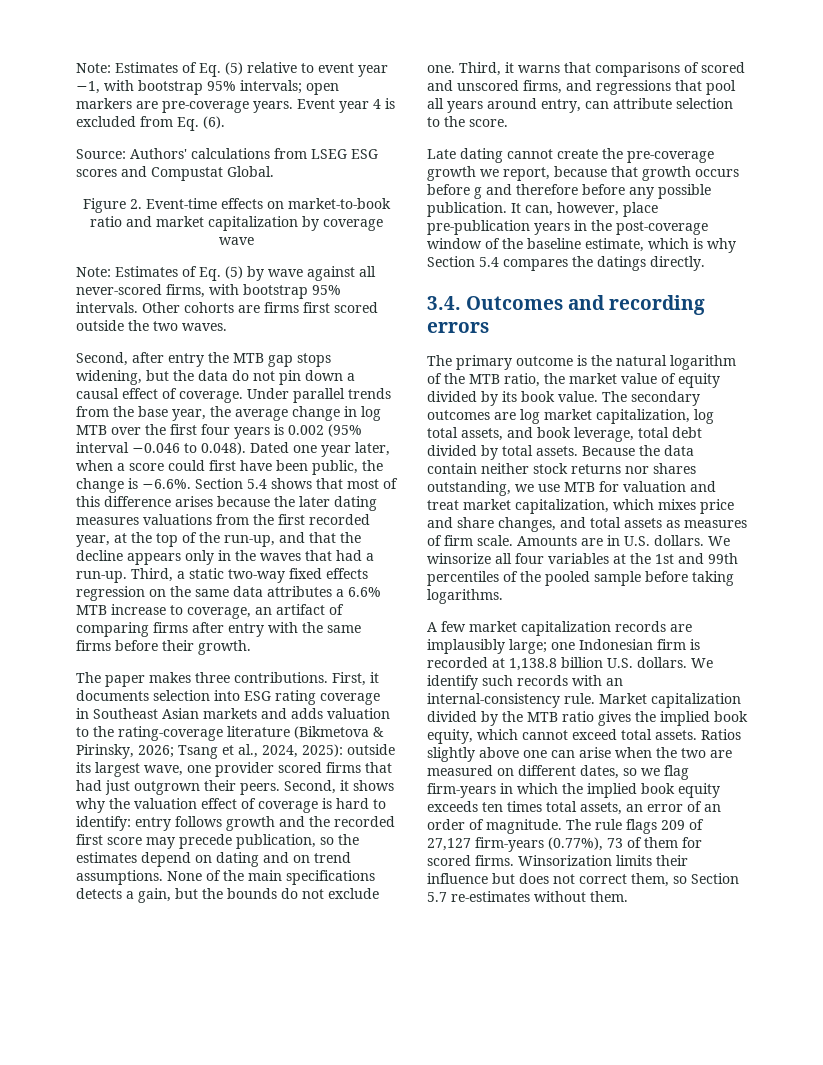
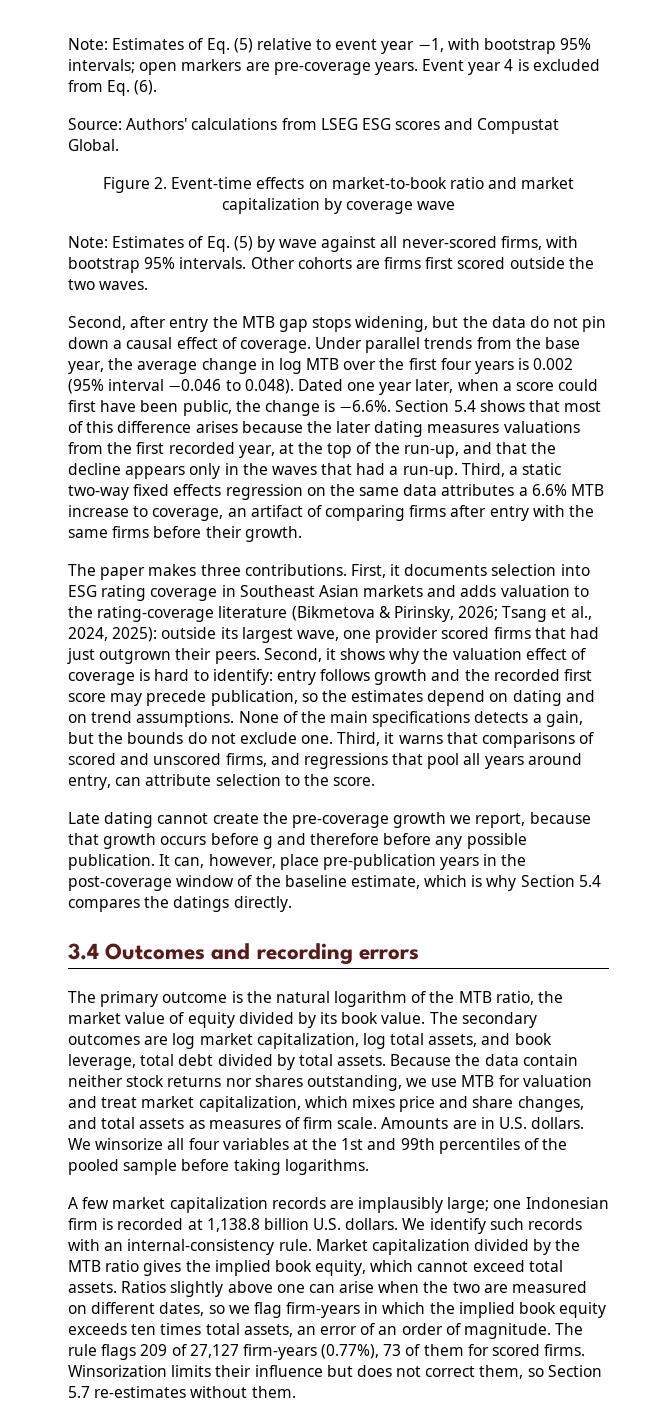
[427,296,461,310] 3.4. -> [68,943,99,960] 3.4

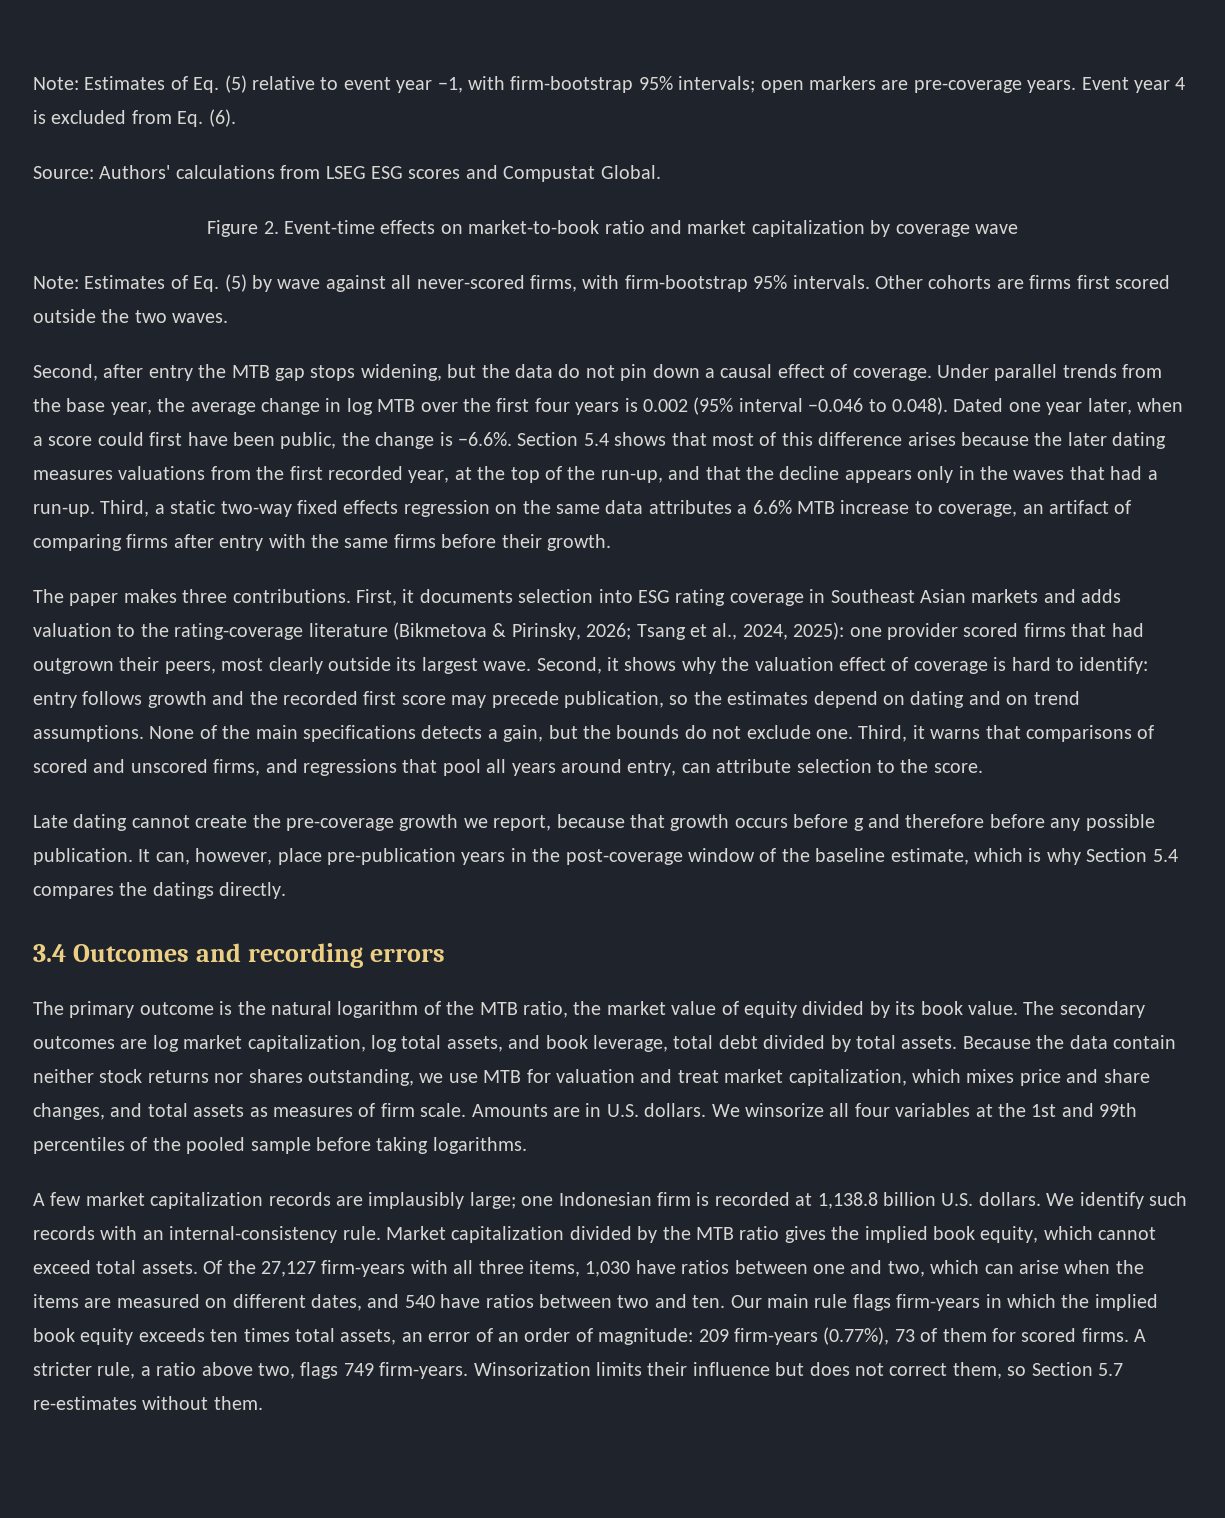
[484,38,557,54] bootstrap -> [510,76,634,93] firm-bootstrap
[68,257,140,273] bootstrap -> [624,275,748,292] firm-bootstrap
[161,627,339,643] outside its largest wave, -> (845, 631) none
[67,648,95,664] just -> (1144, 630) none
[214,651,260,664] peers. -> [164,657,532,674] peers, most clearly outside its largest wave.
[121,1281,305,1297] Ratios slightly above one -> [203,1260,980,1277] Of the 27,127 firm-years with all three items, 1,030 have ratios between one and two, which
[452,1282,480,1293] two -> [33,1294,79,1308] items
[208,1302,282,1318] so we flag -> [367,1294,891,1311] and 540 have ratios between two and ten. Our main rule flags
[464,1323,584,1339] [68,1344,239,1360] magnitude. The rule flags 209 of 27,127 -> [598,1328,729,1345] magnitude: 209
(586, 1350) none -> [1134,1329,1147,1342] [33,1362,469,1379] A stricter rule, a ratio above two, flags 749 firm-years.

